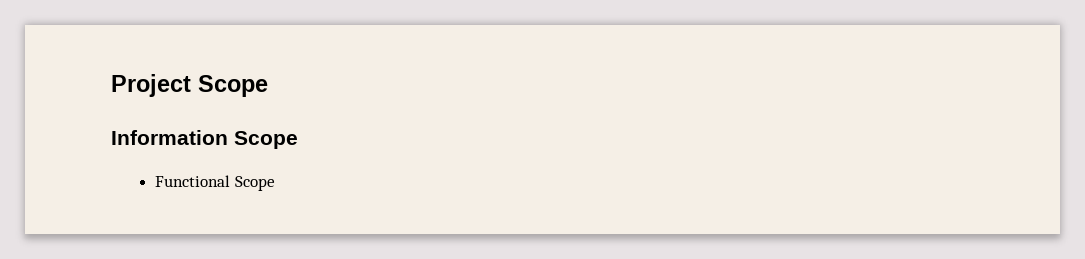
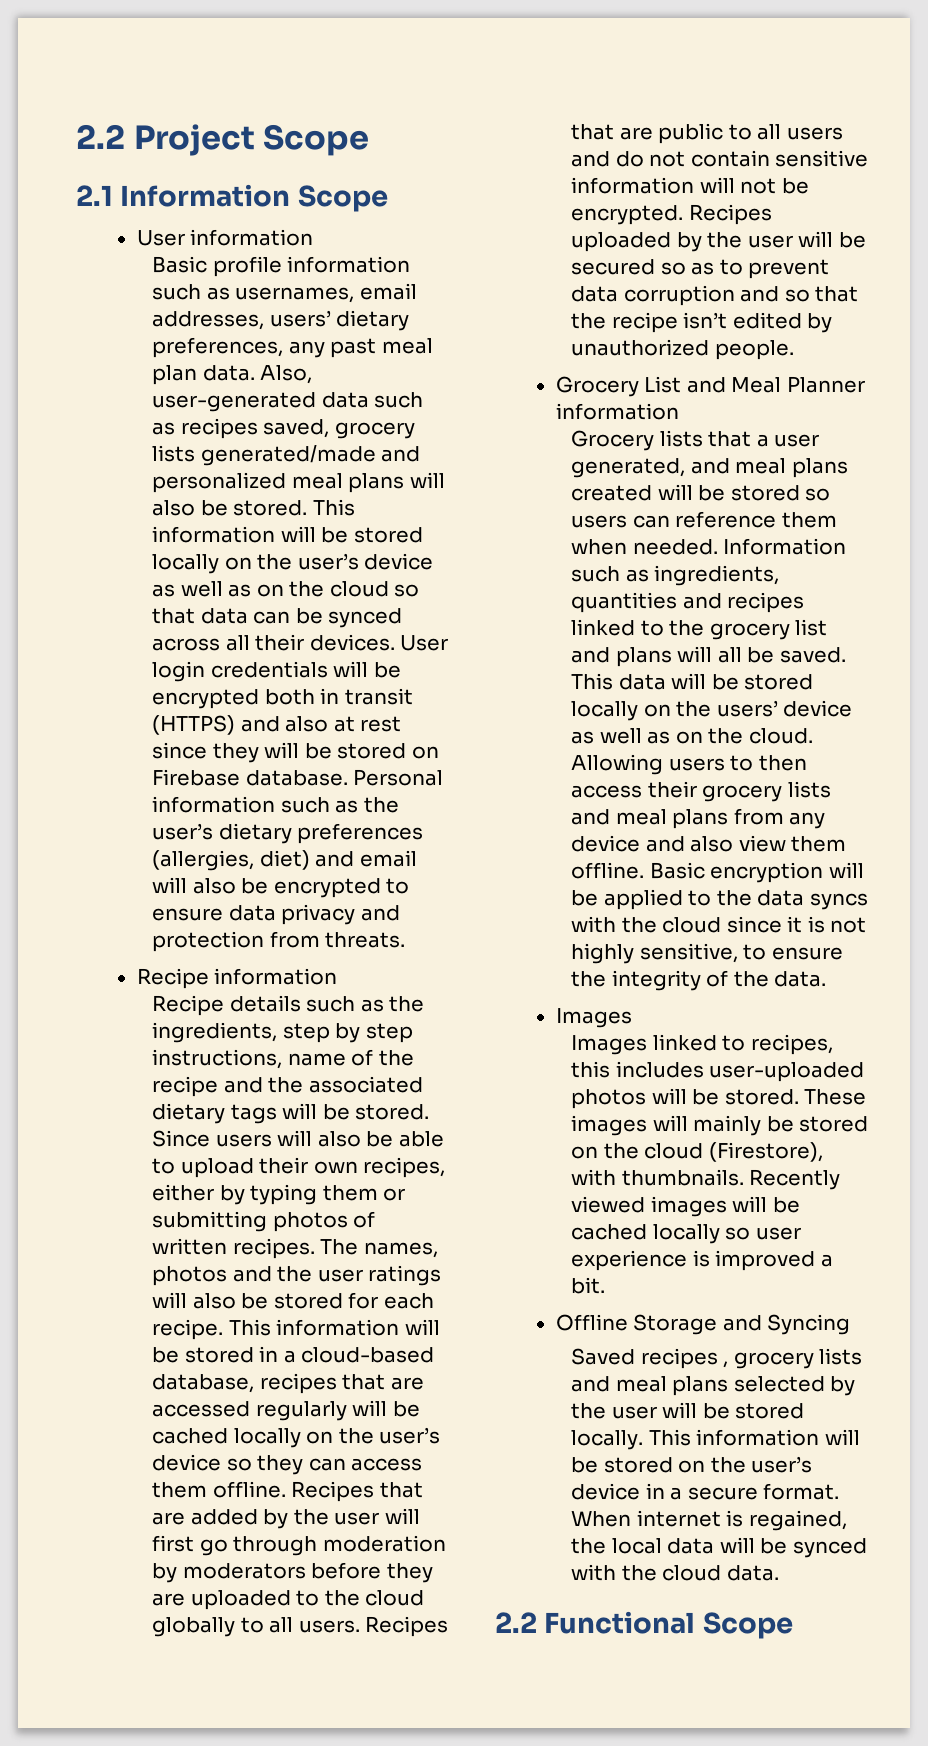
(111, 85) none -> [76,124,125,149] 2.2
(268, 86) none -> [76,185,113,206] 2.1
(298, 140) none -> [136,229,314,246] [152,256,411,277] [152,283,417,303] [152,310,410,331] [152,337,433,358] [152,365,313,385] [152,392,424,412] [152,418,415,439] [152,445,421,466] [152,472,445,493] [152,499,355,516] [152,526,423,543] [152,553,434,574] [152,581,420,597] [152,608,403,628] [152,634,449,651] [152,661,401,682] [152,688,413,709] [152,715,402,735] [152,742,439,763] [152,769,444,786] [152,796,399,813] [152,823,424,844] [152,850,417,871] [152,877,410,898] [152,904,400,925] [152,931,406,952] [136,968,338,989] [152,995,425,1016] [152,1022,413,1043] [152,1049,414,1069] [152,1076,423,1097] [152,1103,430,1124] [152,1130,444,1147] [152,1157,446,1178] [152,1184,406,1205] [152,1211,376,1232] [152,1238,438,1259] [152,1265,442,1286] [152,1292,434,1309] [152,1319,440,1340] [152,1346,435,1363] [152,1373,424,1394] [152,1400,420,1421] [152,1427,441,1448] [152,1454,423,1475] [152,1481,423,1502] [152,1508,420,1529] [152,1535,446,1556] [152,1562,433,1583] [152,1590,425,1610] [152,1616,449,1637] [571,123,843,144] [571,150,869,167] [571,177,809,194] [571,204,772,225] [571,231,866,252] [571,259,830,279] [571,285,859,306] [571,312,833,333] [571,339,794,360] [555,376,865,397] [555,403,679,420] [571,430,820,451] [571,458,848,478] [571,484,831,501] [571,511,837,528] [571,538,847,555] [571,565,780,586] [571,592,805,613] [571,619,828,640] [571,646,846,667] [571,673,814,690] [571,700,853,721] [571,728,813,744] [571,754,807,775] [571,781,831,802] [571,808,826,829] [571,835,847,852] [571,862,864,883] [571,889,868,910] [571,916,867,933] [571,943,843,964] [571,970,827,991] [555,1008,632,1028] [571,1034,833,1055] [571,1061,865,1082] [571,1088,867,1109] [571,1115,869,1136] [571,1142,823,1162] [571,1169,841,1190] [571,1196,800,1217] [571,1224,801,1244] [571,1250,833,1271] [571,1277,606,1294] [555,1314,851,1335] [571,1348,863,1369] [571,1376,856,1396] [571,1402,805,1419] [571,1429,860,1450] [571,1456,813,1473] [571,1483,840,1500] [571,1510,847,1531] [571,1537,867,1558] [571,1564,779,1581] [495,1612,537,1633] User information // Basic profile information such as usernames, email addresses, users’ dietary preferences, any past meal plan data. Also, user-generated data such as recipes saved, grocery lists generated/made and personalized meal plans will also be stored. This information will be stored locally on the user’s device as well as on the cloud so that data can be synced across all their devices. User login credentials will be encrypted both in transit (HTTPS) and also at rest since they will be stored on Firebase database. Personal information such as the user’s dietary preferences (allergies, diet) and email will also be encrypted to ensure data privacy and protection from threats. // Recipe information // Recipe details such as the ingredients, step by step instructions, name of the recipe and the associated dietary tags will be stored. Since users will also be able to upload their own recipes, either by typing them or submitting photos of written recipes. The names, photos and the user ratings will also be stored for each recipe. This information will be stored in a cloud-based database, recipes that are accessed regularly will be cached locally on the user’s device so they can access them offline. Recipes that are added by the user will first go through moderation by moderators before they are uploaded to the cloud globally to all users. Recipes that are public to all users and do not contain sensitive information will not be encrypted. Recipes uploaded by the user will be secured so as to prevent data corruption and so that the recipe isn’t edited by unauthorized people. // Grocery List and Meal Planner information // Grocery lists that a user generated, and meal plans created will be stored so users can reference them when needed. Information such as ingredients, quantities and recipes linked to the grocery list and plans will all be saved. This data will be stored locally on the users’ device as well as on the cloud. Allowing users to then access their grocery lists and meal plans from any device and also view them offline. Basic encryption will be applied to the data syncs with the cloud since it is not highly sensitive, to ensure the integrity of the data. // Images // Images linked to recipes, this includes user-uploaded photos will be stored. These images will mainly be stored on the cloud (Firestore), with thumbnails. Recently viewed images will be cached locally so user experience is improved a bit. // Offline Storage and Syncing // Saved recipes , grocery lists and meal plans selected by the user will be stored locally. This information will be stored on the user’s device in a secure format. When internet is regained, the local data will be synced with the cloud data. // 2.2

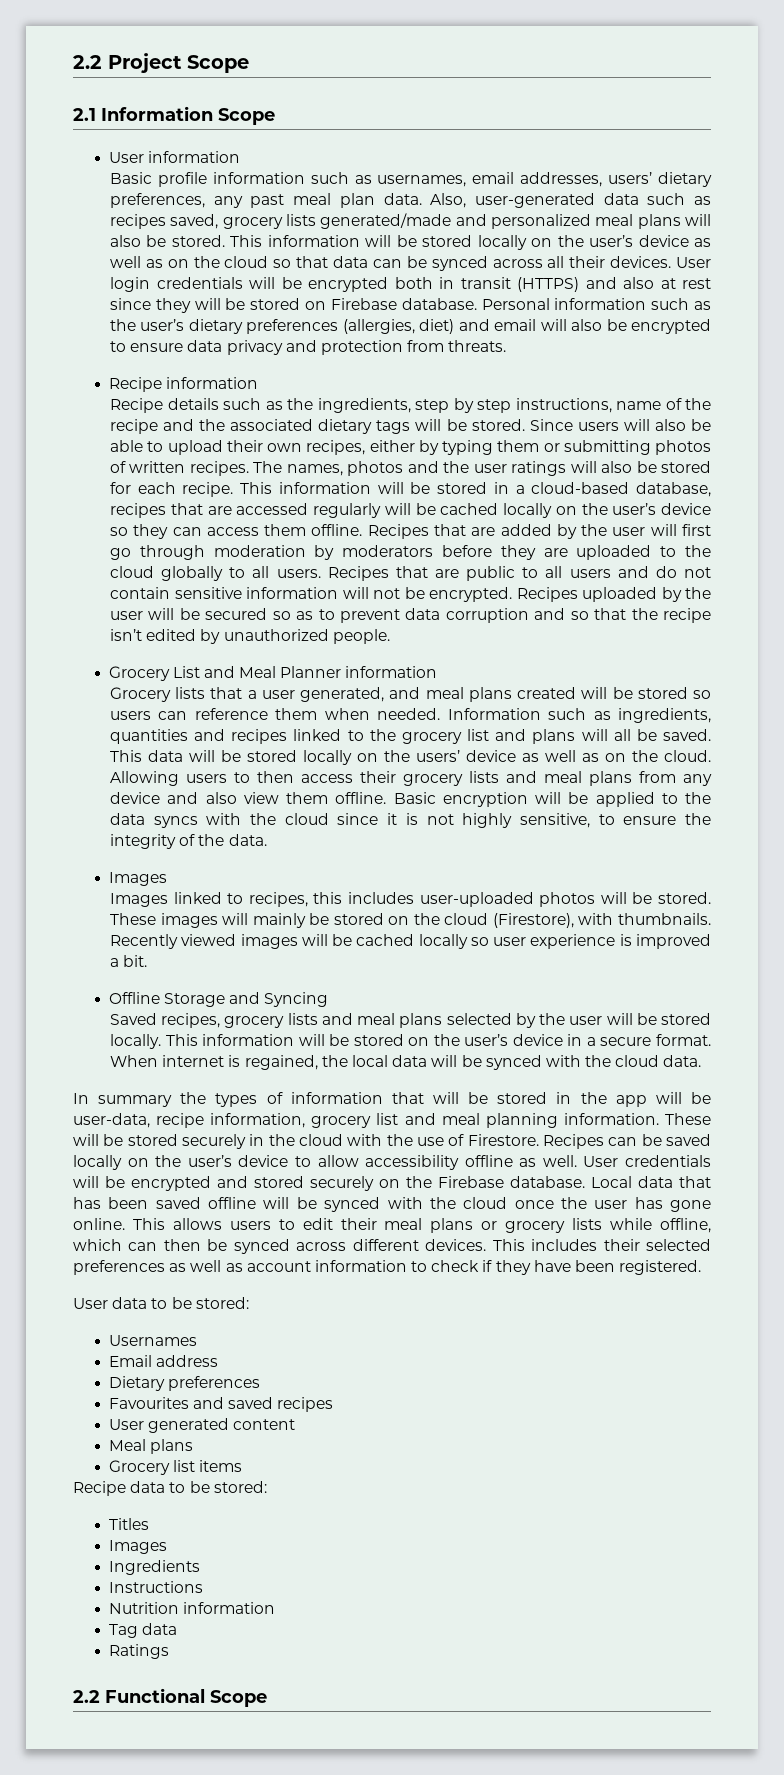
[640,1348,729,1369] recipes , -> [161,1013,221,1028] recipes,
(779, 1573) none -> [73,1092,711,1107] [73,1113,712,1128] [73,1134,711,1149] [73,1155,711,1170] [73,1176,711,1191] [73,1197,711,1212] [73,1218,711,1233] [73,1239,711,1254] [73,1260,702,1275] [73,1297,249,1309] [108,1335,197,1346] [108,1355,218,1367] [108,1376,260,1391] [108,1397,334,1412] [108,1418,295,1433] [108,1439,193,1454] [108,1460,242,1475] [73,1481,267,1496] [108,1518,149,1530] [108,1540,167,1554] [108,1560,200,1575] [108,1581,203,1593] [108,1602,275,1614] [108,1623,177,1638] [108,1644,169,1659] // In summary the types of information that will be stored in the app will be user-data, recipe information, grocery list and meal planning information. These will be stored securely in the cloud with the use of Firestore. Recipes can be saved locally on the user’s device to allow accessibility offline as well. User credentials will be encrypted and stored securely on the Firebase database. Local data that has been saved offline will be synced with the cloud once the user has gone online. This allows users to edit their meal plans or grocery lists while offline, which can then be synced across different devices. This includes their selected preferences as well as account information to check if they have been registered. // User data to be stored: // Usernames // Email address // Dietary preferences // Favourites and saved recipes // User generated content // Meal plans // Grocery list items // Recipe data to be stored: // Titles // Images // Ingredients // Instructions // Nutrition information // Tag data // Ratings

